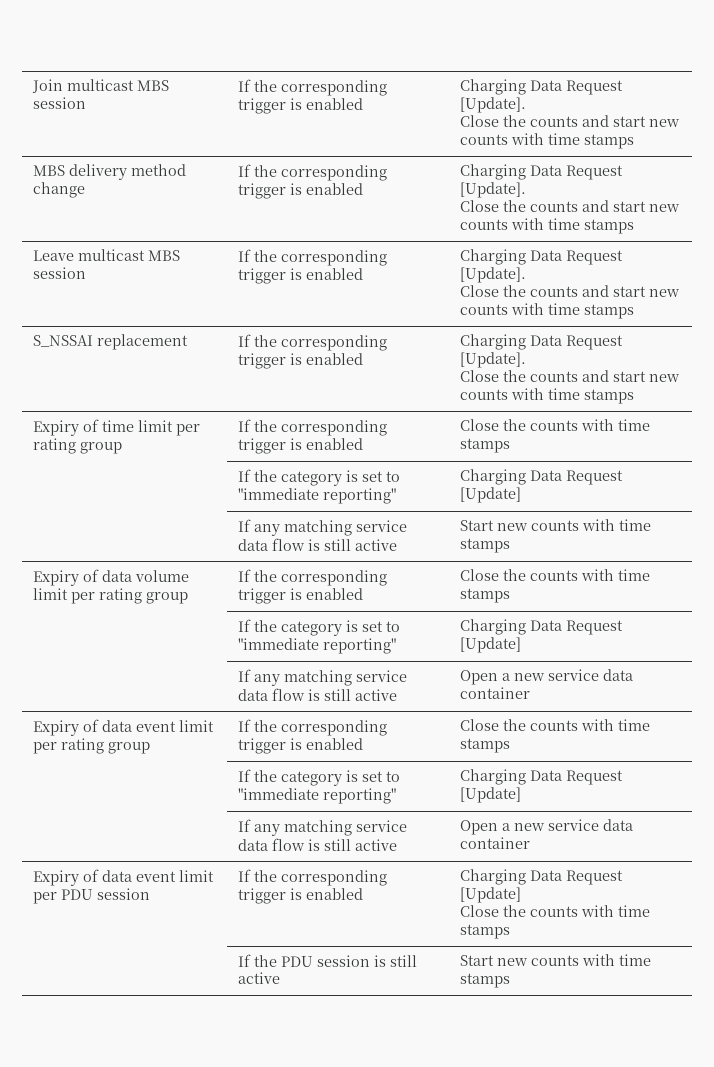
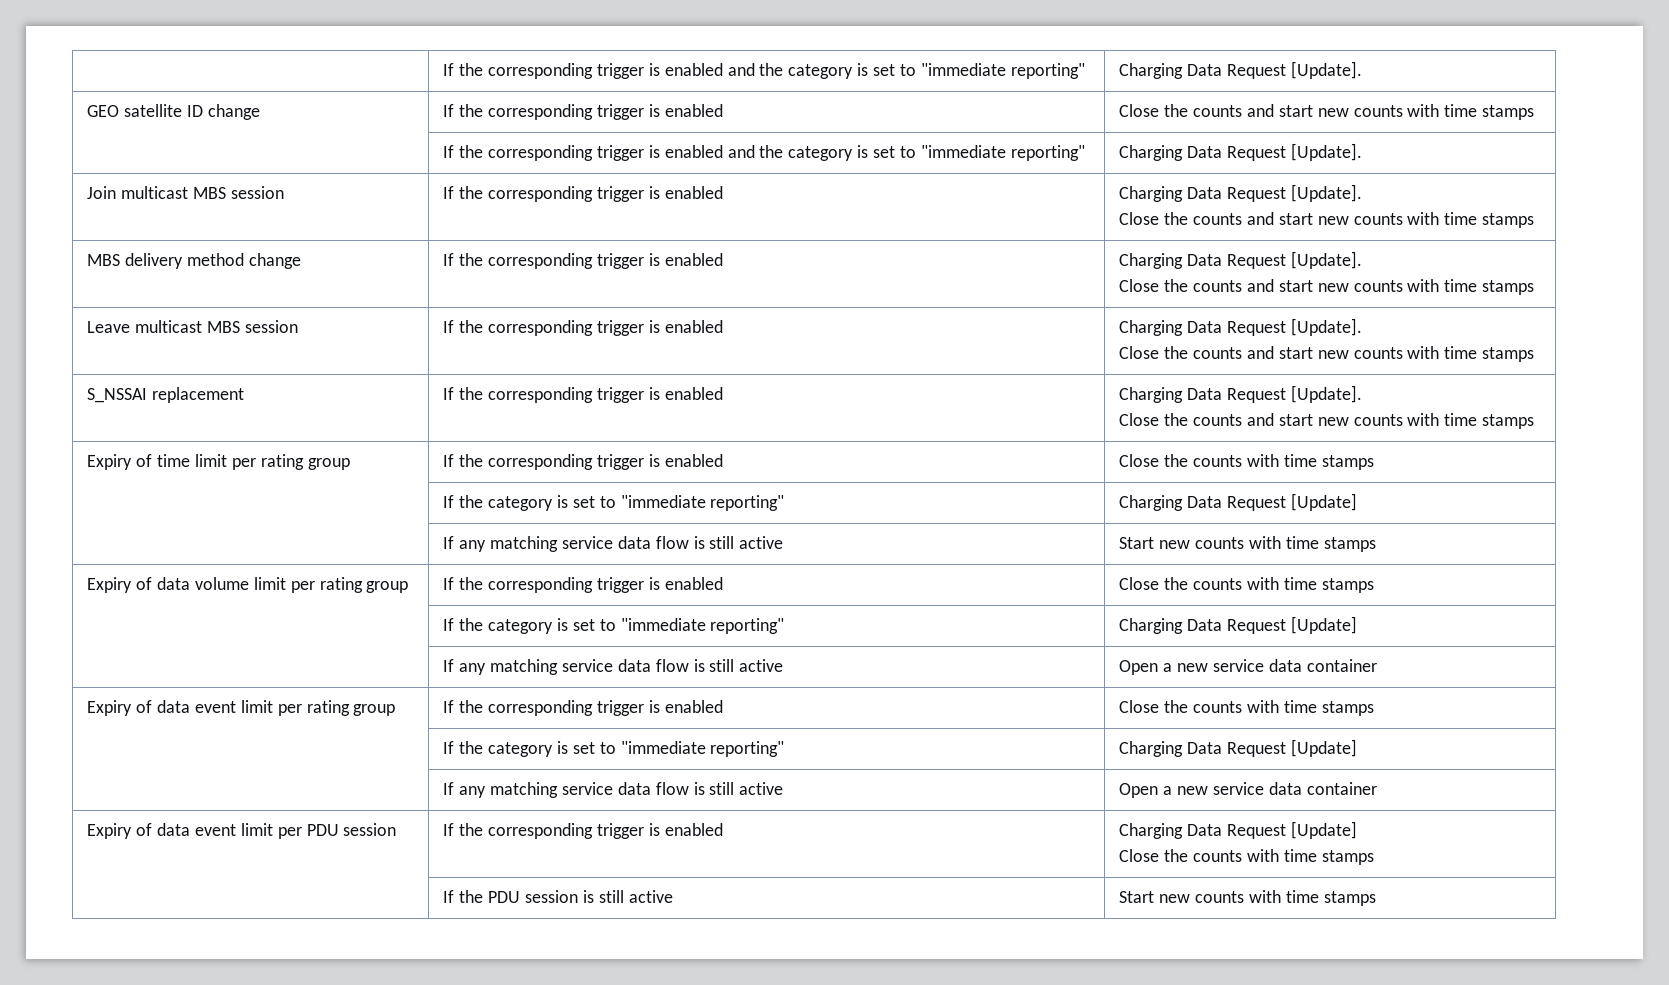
(32, 86) none -> [443,63,1085,79] [1119,61,1362,79] [87,104,260,120] [443,104,723,120] [1119,104,1535,120] [443,145,1085,161] [1119,143,1362,161] | If the corresponding trigger is enabled and the category is set to "immediate reporting" | Charging Data Request [Update]. // GEO satellite ID change | If the corresponding trigger is enabled | Close the counts and start new counts with time stamps // | If the corresponding trigger is enabled and the category is set to "immediate reporting" | Charging Data Request [Update]. //

